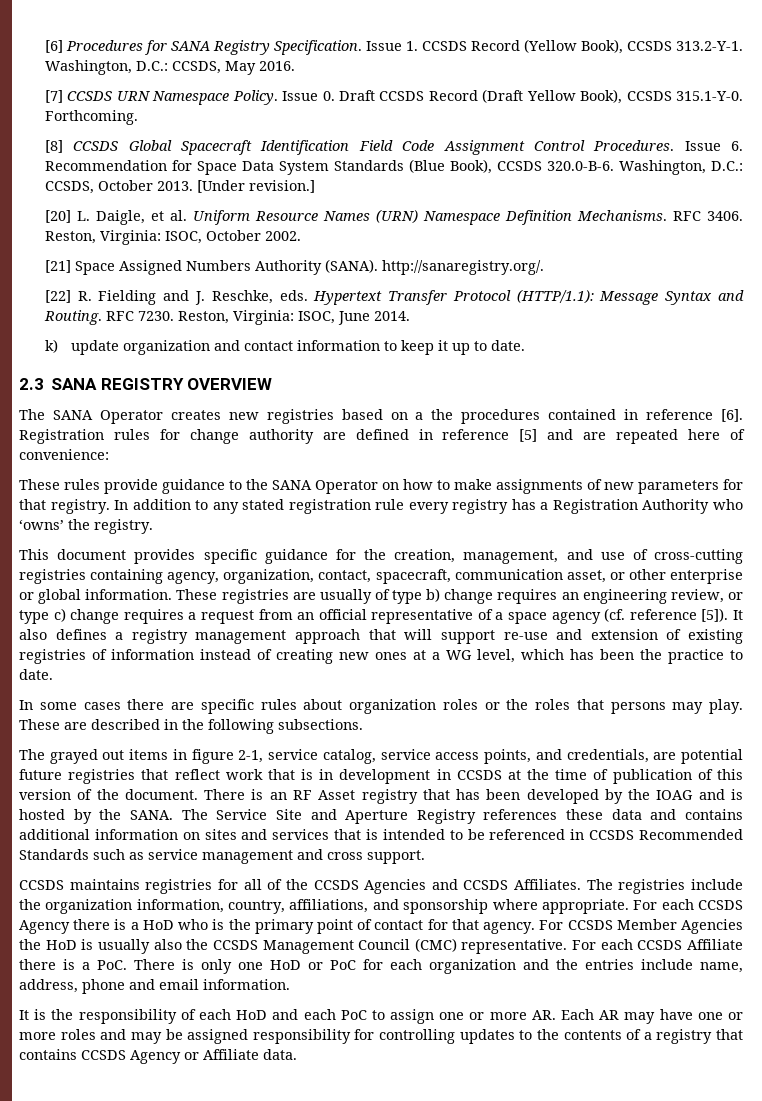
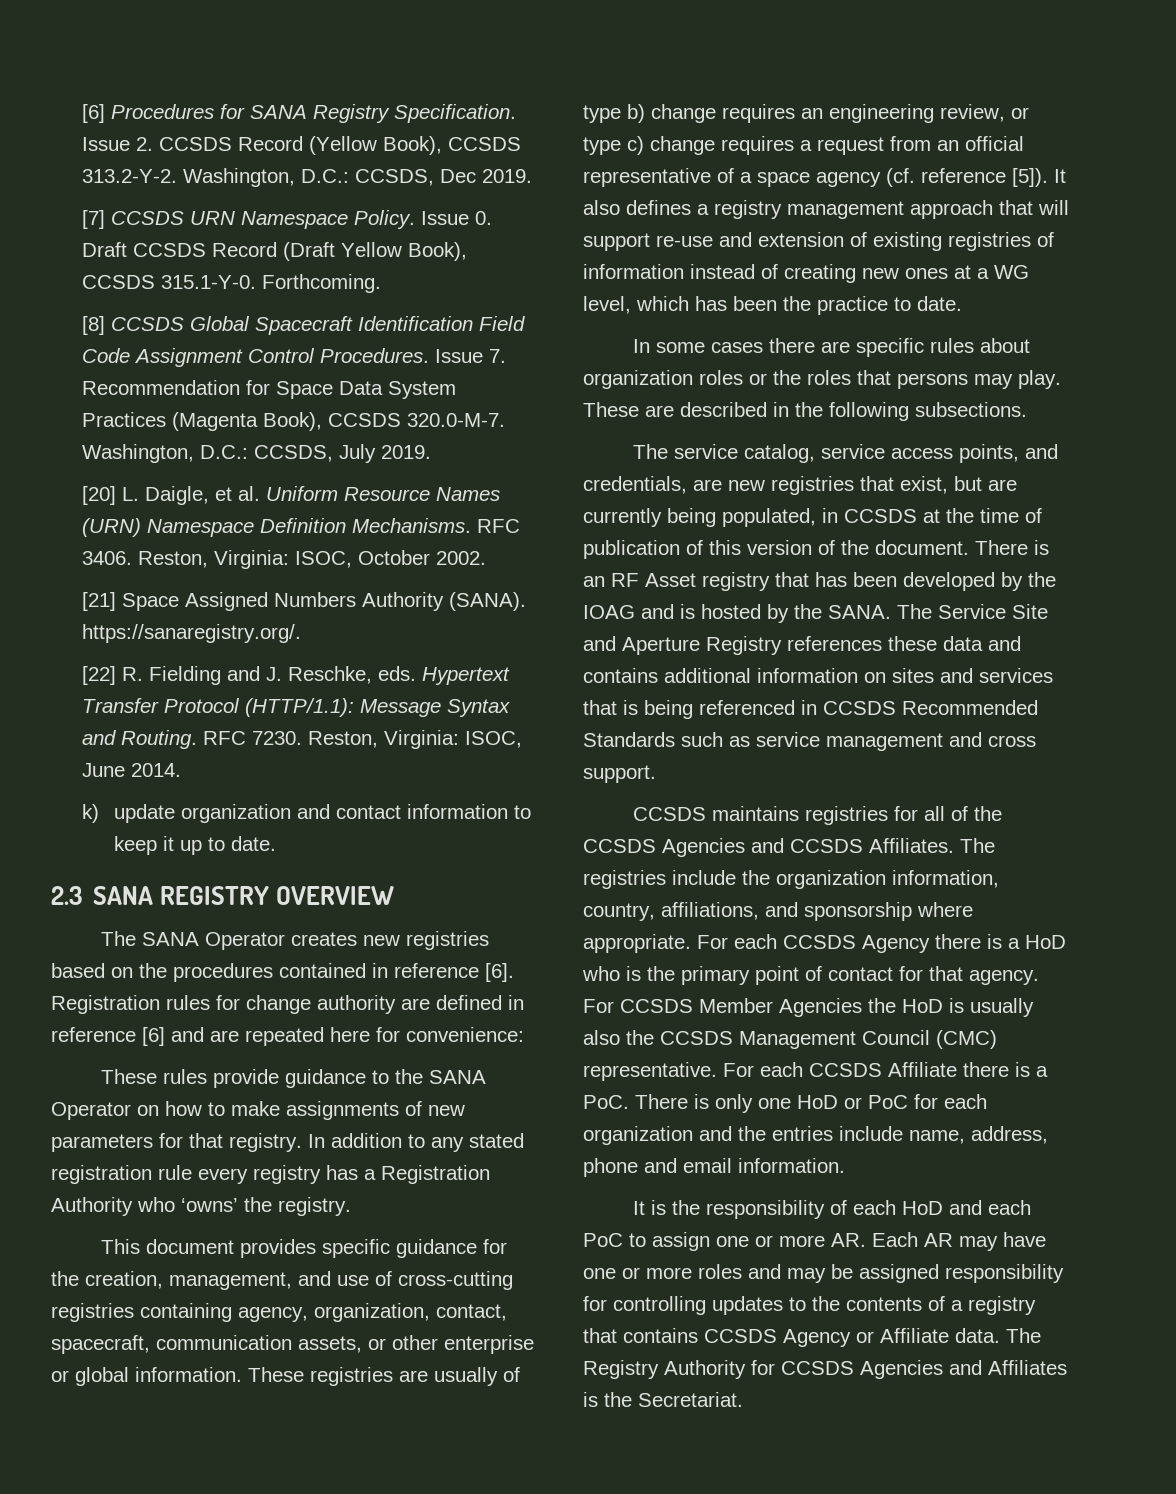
[405,41,418,51] 1. -> [136,137,154,151] 2.
[676,41,744,51] [44,60,295,75] 313.2-Y-1. Washington, D.C.: CCSDS, May 2016. -> [82,168,533,187] 313.2-Y-2. Washington, D.C.: CCSDS, Dec 2019.
[731,141,743,151] 6. -> [489,349,507,363] 7.
[333,159,744,175] [44,180,315,194] Standards (Blue Book), CCSDS 320.0-B-6. Washington, D.C.: CCSDS, October 2013. [Under revision.] -> [82,412,506,431] [82,444,432,463] Practices (Magenta Book), CCSDS 320.0-M-7. Washington, D.C.: CCSDS, July 2019.
[381,260,544,275] http://sanaregistry.org/. -> [82,624,302,643] https://sanaregistry.org/.
[415,412,424,420] a -> (133, 972) none
[519,429,538,442] [5] -> [142,1027,165,1046] [6]
[730,429,746,440] of -> [376,1027,400,1042] for
[566,570,606,583] asset, -> [298,1336,362,1353] assets,
[49,749,264,764] grayed out items in figure 2-1, -> (669, 451) none
[681,749,743,764] [19,769,431,784] potential future registries that reflect work that is in development -> [728,476,1017,495] [583,508,816,527] new registries that exist, but are currently being populated,
[382,829,485,840] intended to be -> [644,700,693,719] being
(297, 1054) none -> [1006,1328,1041,1343] [583,1360,1067,1379] [583,1392,743,1407] The Registry Authority for CCSDS Agencies and Affiliates is the Secretariat.

